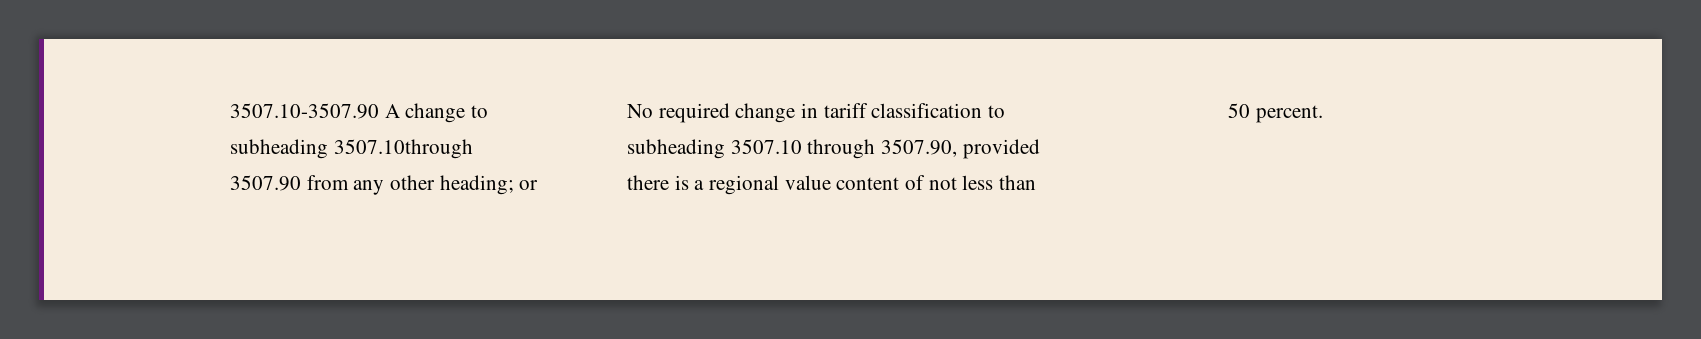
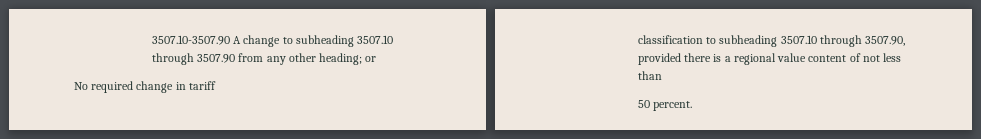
[333,139,473,159] 3507.10through // -> [357,35,394,44] [151,53,194,65] 3507.10 through
(868, 110) none -> (216, 85) //

